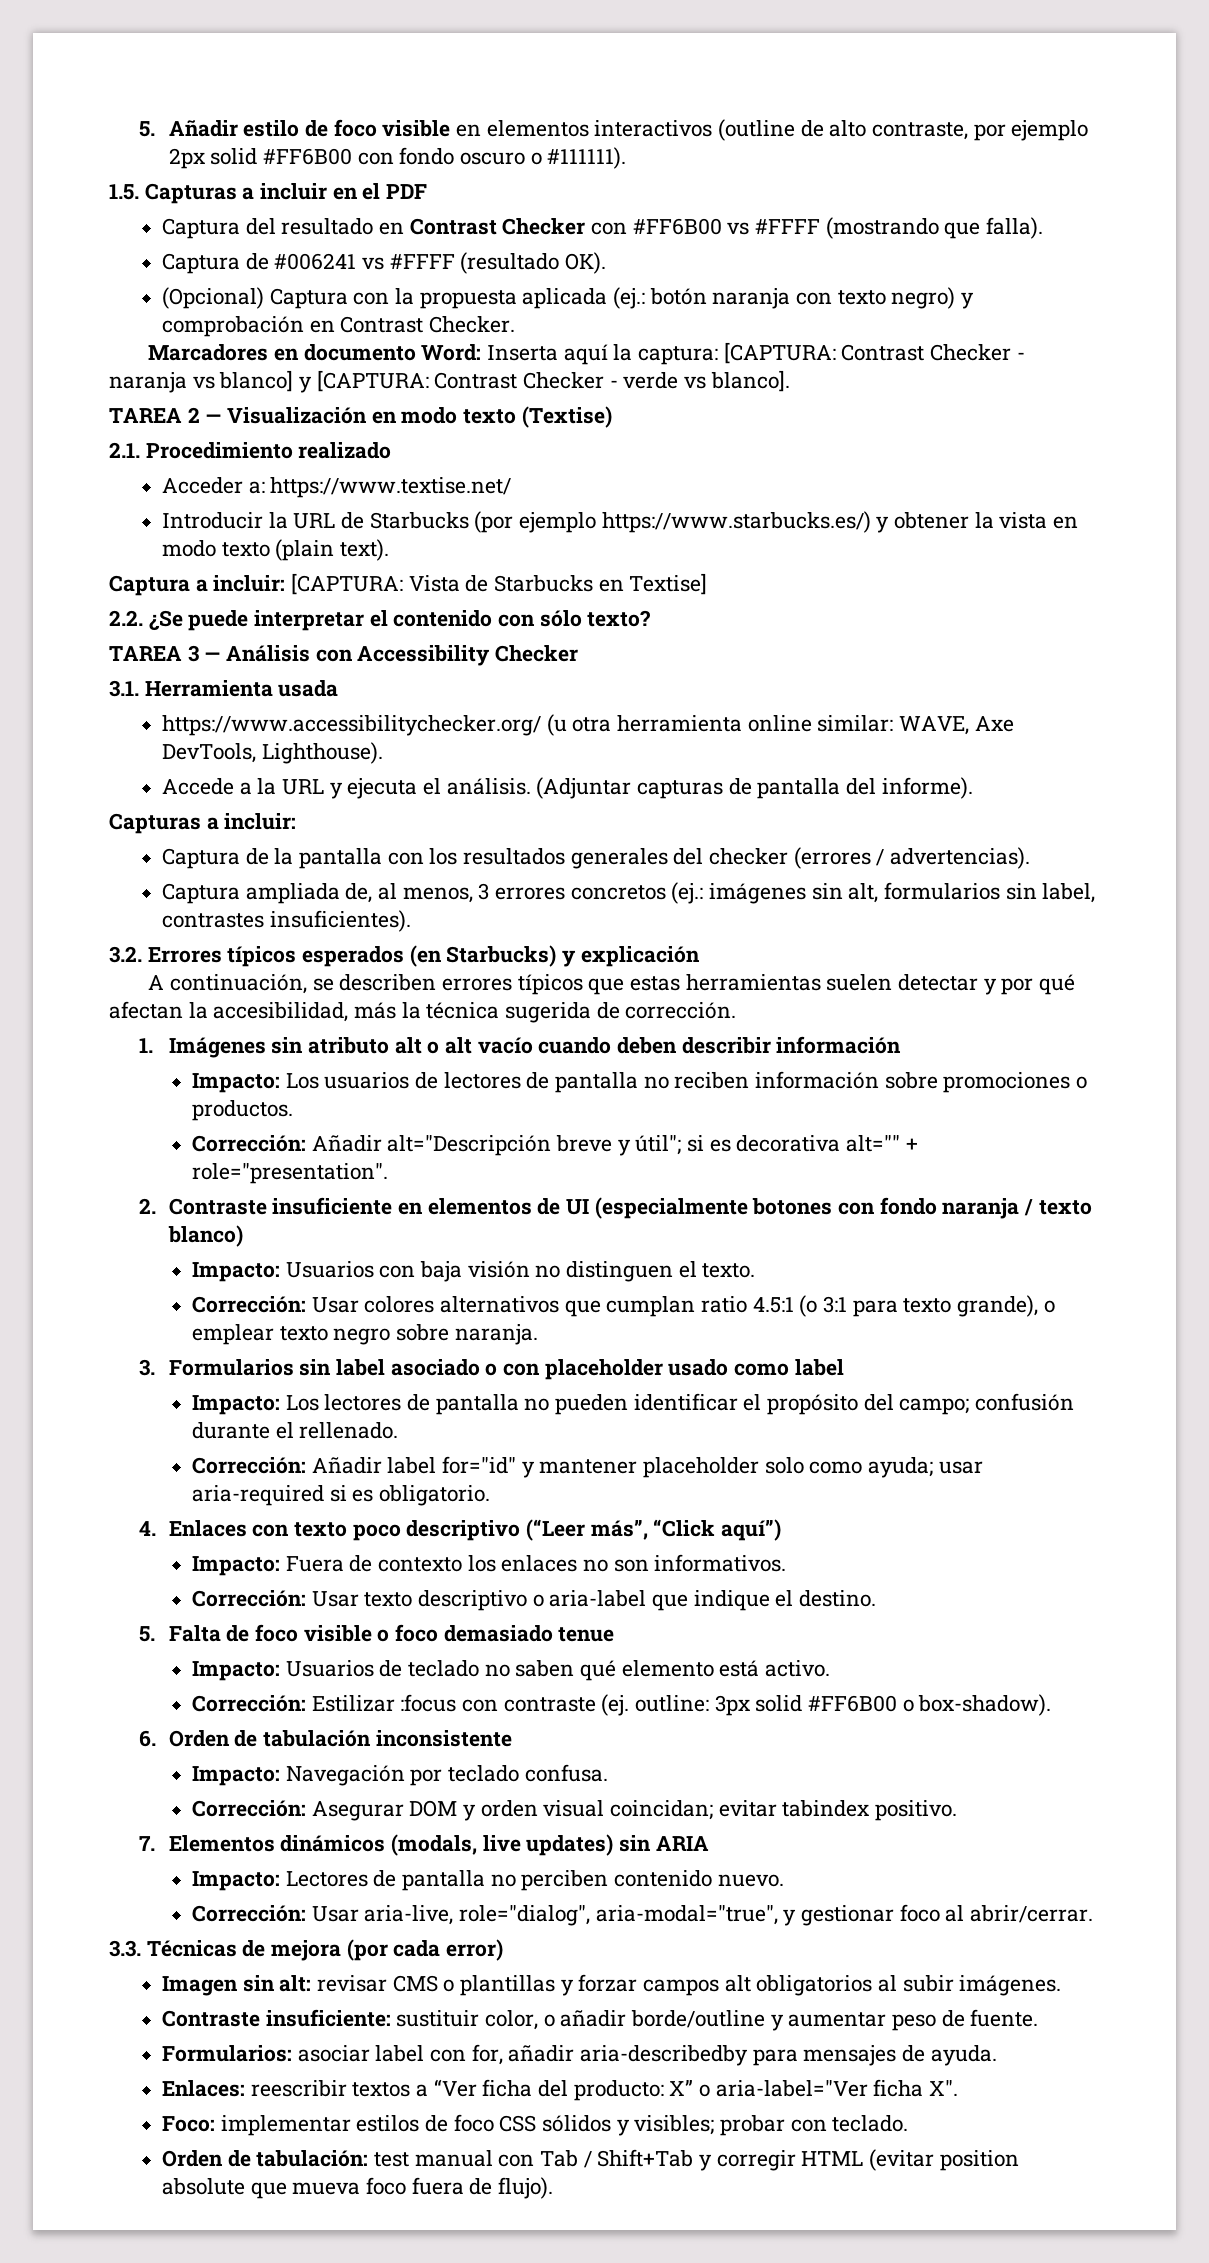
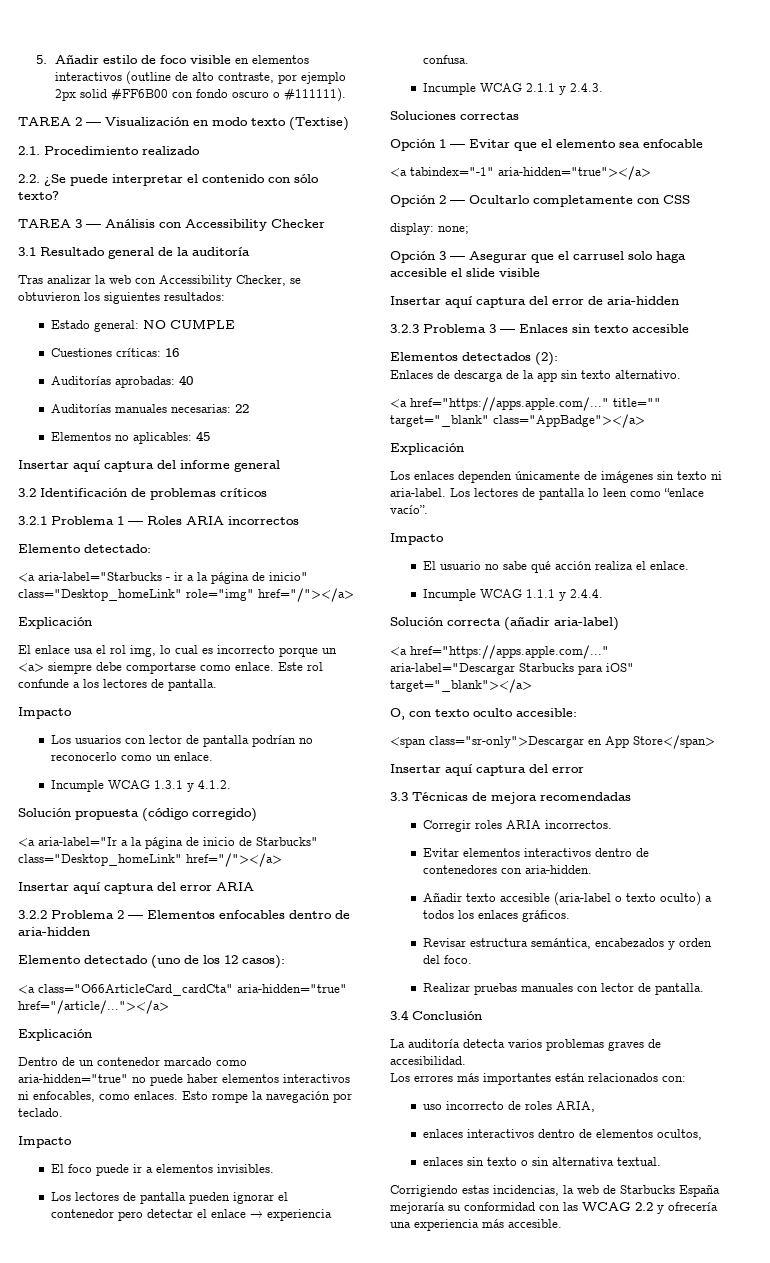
[109,183,428,204] [161,217,1044,239] [161,252,606,274] [161,287,975,309] [161,316,515,337] [148,342,1025,365] [109,370,790,393] // 1.5. Capturas a incluir en el PDF // Captura del resultado en Contrast Checker con #FF6B00 vs #FFFF (mostrando que falla). // Captura de #006241 vs #FFFF (resultado OK). // (Opcional) Captura con la propuesta aplicada (ej.: botón naranja con texto negro) y comprobación en Contrast Checker. // Marcadores en documento Word: Inserta aquí la captura: [CAPTURA: Contrast Checker - naranja vs blanco] y [CAPTURA: Contrast Checker - verde vs blanco]. -> (346, 95) none
[161,477,512,498] [161,511,1079,533] [161,539,389,561] [109,573,708,596] // Acceder a: https://www.textise.net/ // Introducir la URL de Starbucks (por ejemplo https://www.starbucks.es/) y obtener la vista en modo texto (plain text). // Captura a incluir: [CAPTURA: Vista de Starbucks en Textise] -> (200, 150) none
[109,680,339,697] [161,714,1014,736] [161,742,383,764] [161,777,973,799] [109,813,297,834] [161,847,1031,869] [161,882,1096,904] [161,910,411,932] [109,945,700,967] [148,974,1075,995] [109,1001,737,1023] [138,1036,902,1058] [191,1071,1087,1093] [191,1100,293,1121] [191,1135,918,1156] [191,1163,388,1184] [138,1197,1092,1219] [167,1225,243,1247] [191,1261,756,1282] [191,1295,1055,1317] [191,1324,538,1345] [138,1359,844,1380] [191,1393,1074,1415] [191,1422,399,1439] [191,1456,983,1478] [191,1485,490,1506] [138,1519,782,1541] [191,1554,787,1576] [191,1590,876,1611] [138,1624,615,1642] [191,1660,830,1681] [191,1694,1052,1716] [138,1730,512,1747] [191,1764,608,1786] [191,1800,957,1821] [138,1834,709,1856] [191,1870,784,1891] [191,1904,1093,1926] [109,1939,504,1961] [161,1974,1062,1996] [161,2009,1039,2031] [161,2044,997,2066] [161,2079,959,2101] [161,2114,909,2136] [161,2149,1019,2171] [161,2177,553,2199] 3.1. Herramienta usada // https://www.accessibilitychecker.org/ (u otra herramienta online similar: WAVE, Axe DevTools, Lighthouse). // Accede a la URL y ejecuta el análisis. (Adjuntar capturas de pantalla del informe). // Capturas a incluir: // Captura de la pantalla con los resultados generales del checker (errores / advertencias). // Captura ampliada de, al menos, 3 errores concretos (ej.: imágenes sin alt, formularios sin label, contrastes insuficientes). // 3.2. Errores típicos esperados (en Starbucks) y explicación // A continuación, se describen errores típicos que estas herramientas suelen detectar y por qué afectan la accesibilidad, más la técnica sugerida de corrección. // 1. Imágenes sin atributo alt o alt vacío cuando deben describir información // Impacto: Los usuarios de lectores de pantalla no reciben información sobre promociones o productos. // Corrección: Añadir alt="Descripción breve y útil"; si es decorativa alt="" + role="presentation". // 2. Contraste insuficiente en elementos de UI (especialmente botones con fondo naranja / texto blanco) // Impacto: Usuarios con baja visión no distinguen el texto. // Corrección: Usar colores alternativos que cumplan ratio 4.5:1 (o 3:1 para texto grande), o emplear texto negro sobre naranja. // 3. Formularios sin label asociado o con placeholder usado como label // Impacto: Los lectores de pantalla no pueden identificar el propósito del campo; confusión durante el rellenado. // Corrección: Añadir label for="id" y mantener placeholder solo como ayuda; usar aria-required si es obligatorio. // 4. Enlaces con texto poco descriptivo (“Leer más”, “Click aquí”) // Impacto: Fuera de contexto los enlaces no son informativos. // Corrección: Usar texto descriptivo o aria-label que indique el destino. // 5. Falta de foco visible o foco demasiado tenue // Impacto: Usuarios de teclado no saben qué elemento está activo. // Corrección: Estilizar :focus con contraste (ej. outline: 3px solid #FF6B00 o box-shadow). // 6. Orden de tabulación inconsistente // Impacto: Navegación por teclado confusa. // Corrección: Asegurar DOM y orden visual coincidan; evitar tabindex positivo. // 7. Elementos dinámicos (modals, live updates) sin ARIA // Impacto: Lectores de pantalla no perciben contenido nuevo. // Corrección: Usar aria-live, role="dialog", aria-modal="true", y gestionar foco al abrir/cerrar. // 3.3. Técnicas de mejora (por cada error) // Imagen sin alt: revisar CMS o plantillas y forzar campos alt obligatorios al subir imágenes. // Contraste insuficiente: sustituir color, o añadir borde/outline y aumentar peso de fuente. // Formularios: asociar label con for, añadir aria-describedby para mensajes de ayuda. // Enlaces: reescribir textos a “Ver ficha del producto: X” o aria-label="Ver ficha X". // Foco: implementar estilos de foco CSS sólidos y visibles; probar con teclado. // Orden de tabulación: test manual con Tab / Shift+Tab y corregir HTML (evitar position absolute que mueva foco fuera de flujo). -> [18,247,250,259] [18,275,301,287] [18,292,225,304] [50,319,235,332] [50,348,179,357] [50,375,193,388] [50,404,249,413] [50,431,210,444] [18,460,280,472] [18,488,267,500] [18,516,299,525] [18,544,151,553] [18,572,308,584] [18,588,354,602] [18,617,92,629] [18,645,337,657] [18,662,323,674] [18,679,217,691] [18,707,72,719] [50,735,313,747] [50,752,213,761] [50,780,231,792] [18,808,257,822] [18,837,318,849] [18,853,282,867] [18,882,254,894] [18,910,350,919] [18,927,90,936] [18,955,285,969] [18,984,347,996] [18,1000,169,1014] [18,1029,92,1041] [18,1057,247,1066] [18,1074,350,1086] [18,1091,352,1103] [18,1108,63,1117] [18,1136,72,1148] [50,1164,274,1176] [50,1192,288,1204] [50,1209,332,1221] [422,55,469,64] [422,83,603,95] [390,111,519,120] [390,139,703,151] [390,166,651,180] [390,195,690,207] [390,223,469,235] [390,251,686,263] [390,268,540,277] [390,296,679,308] [390,324,689,333] [390,352,558,366] [390,370,681,382] [390,397,661,411] [390,414,645,428] [390,443,464,455] [390,471,722,483] [390,488,704,500] [390,505,428,514] [390,533,444,545] [422,561,689,573] [422,589,603,601] [390,616,619,631] [390,645,609,659] [390,663,634,675] [390,679,532,693] [390,708,577,720] [390,735,715,749] [390,764,584,776] [390,792,631,804] [422,820,612,832] [422,848,649,857] [422,865,592,874] [422,892,712,906] [422,910,570,922] [422,938,712,950] [422,955,472,964] [422,983,704,995] [390,1010,482,1020] [390,1039,661,1051] [390,1056,466,1065] [390,1073,686,1085] [422,1101,595,1112] [422,1129,702,1140] [422,1157,661,1166] [390,1184,720,1197] [390,1202,718,1214] [390,1219,562,1231] 3.1 Resultado general de la auditoría // Tras analizar la web con Accessibility Checker, se obtuvieron los siguientes resultados: // Estado general: NO CUMPLE // Cuestiones críticas: 16 // Auditorías aprobadas: 40 // Auditorías manuales necesarias: 22 // Elementos no aplicables: 45 // Insertar aquí captura del informe general // 3.2 Identificación de problemas críticos // 3.2.1 Problema 1 — Roles ARIA incorrectos // Elemento detectado: // <a aria-label="Starbucks - ir a la página de inicio" class="Desktop_homeLink" role="img" href="/"></a> // Explicación // El enlace usa el rol img, lo cual es incorrecto porque un <a> siempre debe comportarse como enlace. Este rol confunde a los lectores de pantalla. // Impacto // Los usuarios con lector de pantalla podrían no reconocerlo como un enlace. // Incumple WCAG 1.3.1 y 4.1.2. // Solución propuesta (código corregido) // <a aria-label="Ir a la página de inicio de Starbucks" class="Desktop_homeLink" href="/"></a> // Insertar aquí captura del error ARIA // 3.2.2 Problema 2 — Elementos enfocables dentro de aria-hidden // Elemento detectado (uno de los 12 casos): // <a class="O66ArticleCard_cardCta" aria-hidden="true" href="/article/..."></a> // Explicación // Dentro de un contenedor marcado como aria-hidden="true" no puede haber elementos interactivos ni enfocables, como enlaces. Esto rompe la navegación por teclado. // Impacto // El foco puede ir a elementos invisibles. // Los lectores de pantalla pueden ignorar el contenedor pero detectar el enlace → experiencia confusa. // Incumple WCAG 2.1.1 y 2.4.3. // Soluciones correctas // Opción 1 — Evitar que el elemento sea enfocable // <a tabindex="-1" aria-hidden="true"></a> // Opción 2 — Ocultarlo completamente con CSS // display: none; // Opción 3 — Asegurar que el carrusel solo haga accesible el slide visible // Insertar aquí captura del error de aria-hidden // 3.2.3 Problema 3 — Enlaces sin texto accesible // Elementos detectados (2): // Enlaces de descarga de la app sin texto alternativo. // <a href="https://apps.apple.com/..." title="" target="_blank" class="AppBadge"></a> // Explicación // Los enlaces dependen únicamente de imágenes sin texto ni aria-label. Los lectores de pantalla lo leen como “enlace vacío”. // Impacto // El usuario no sabe qué acción realiza el enlace. // Incumple WCAG 1.1.1 y 2.4.4. // Solución correcta (añadir aria-label) // <a href="https://apps.apple.com/..." aria-label="Descargar Starbucks para iOS" target="_blank"></a> // O, con texto oculto accesible: // <span class="sr-only">Descargar en App Store</span> // Insertar aquí captura del error // 3.3 Técnicas de mejora recomendadas // Corregir roles ARIA incorrectos. // Evitar elementos interactivos dentro de contenedores con aria-hidden. // Añadir texto accesible (aria-label o texto oculto) a todos los enlaces gráficos. // Revisar estructura semántica, encabezados y orden del foco. // Realizar pruebas manuales con lector de pantalla. // 3.4 Conclusión // La auditoría detecta varios problemas graves de accesibilidad. // Los errores más importantes están relacionados con: // uso incorrecto de roles ARIA, // enlaces interactivos dentro de elementos ocultos, // enlaces sin texto o sin alternativa textual. // Corrigiendo estas incidencias, la web de Starbucks España mejoraría su conformidad con las WCAG 2.2 y ofrecería una experiencia más accesible.

